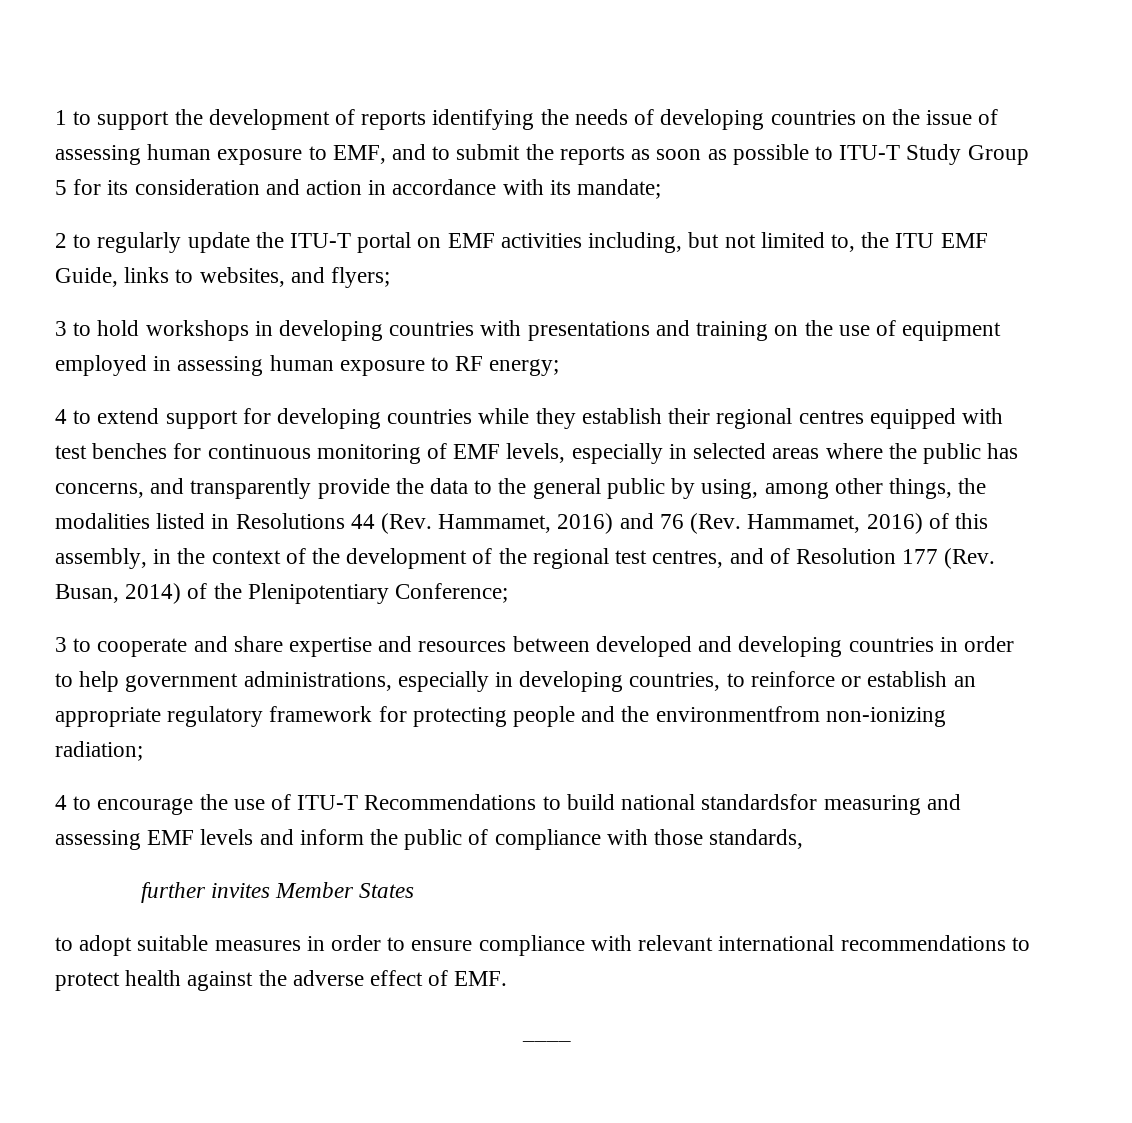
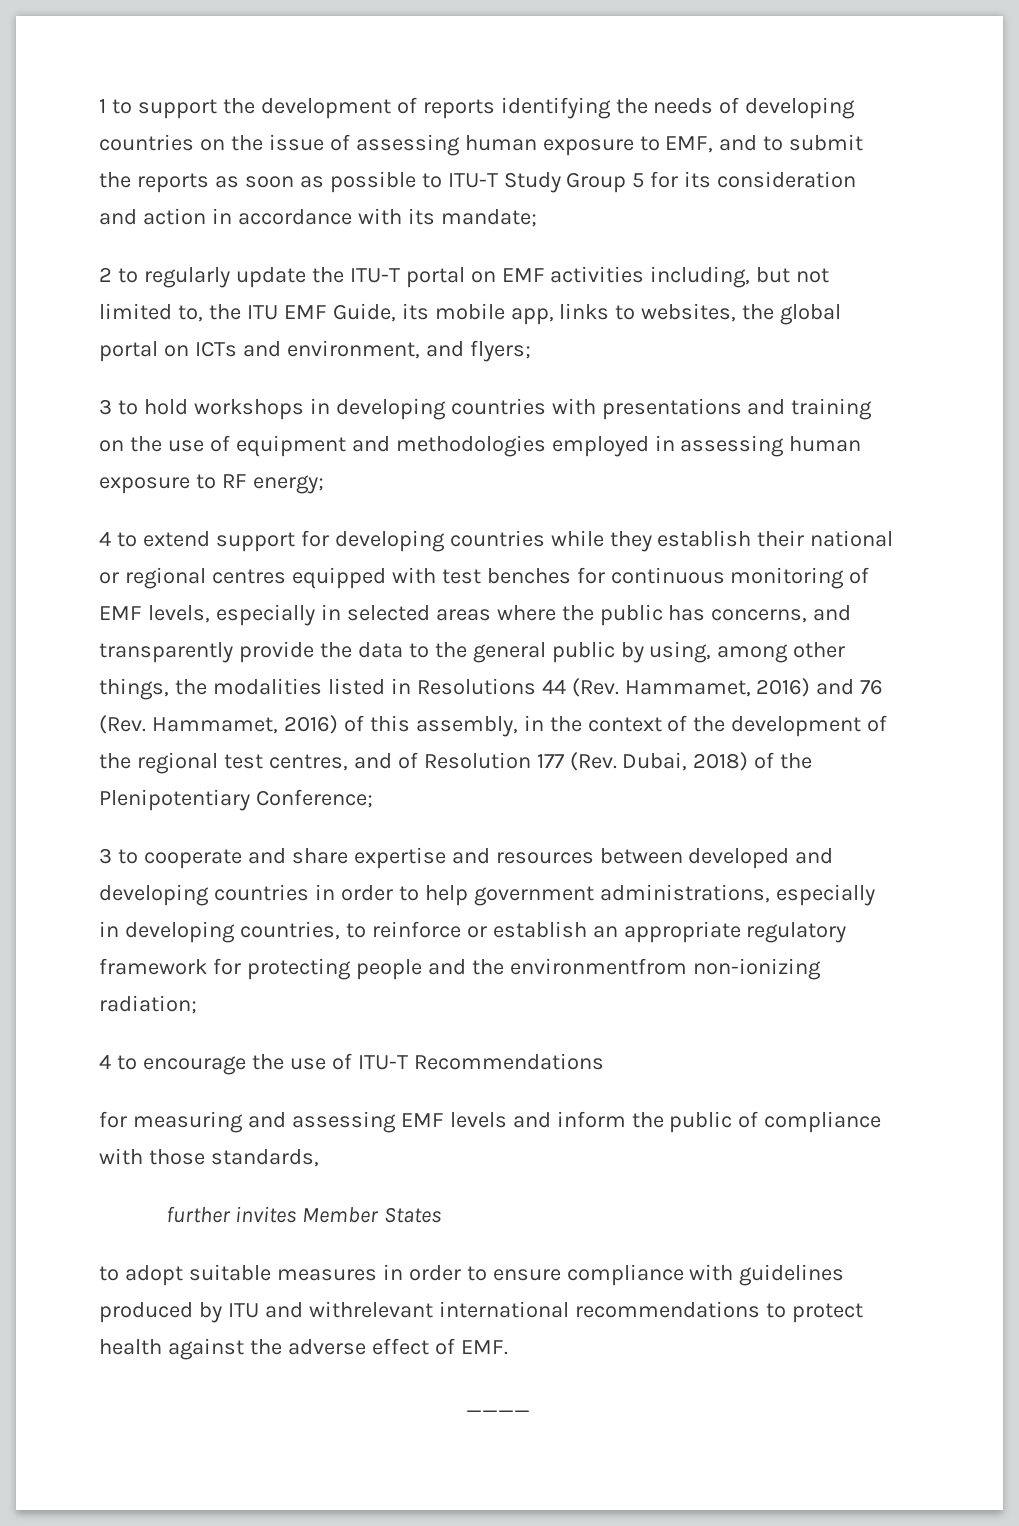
[124,267,285,287] links to websites, -> [401,303,842,325] [99,340,420,362] its mobile app, links to websites, the global portal on ICTs and environment,
(1002, 331) none -> [351,435,546,457] and methodologies
(711, 416) none -> [810,530,894,547] [99,572,119,584] national or
[55,583,182,604] Busan, 2014) -> [622,752,749,771] Dubai, 2018)
[542,794,818,810] to build national standardsfor -> [99,1111,127,1128] // for
[638,935,714,951] relevant -> [739,1264,845,1286] [99,1301,433,1323] guidelines produced by ITU and withrelevant

